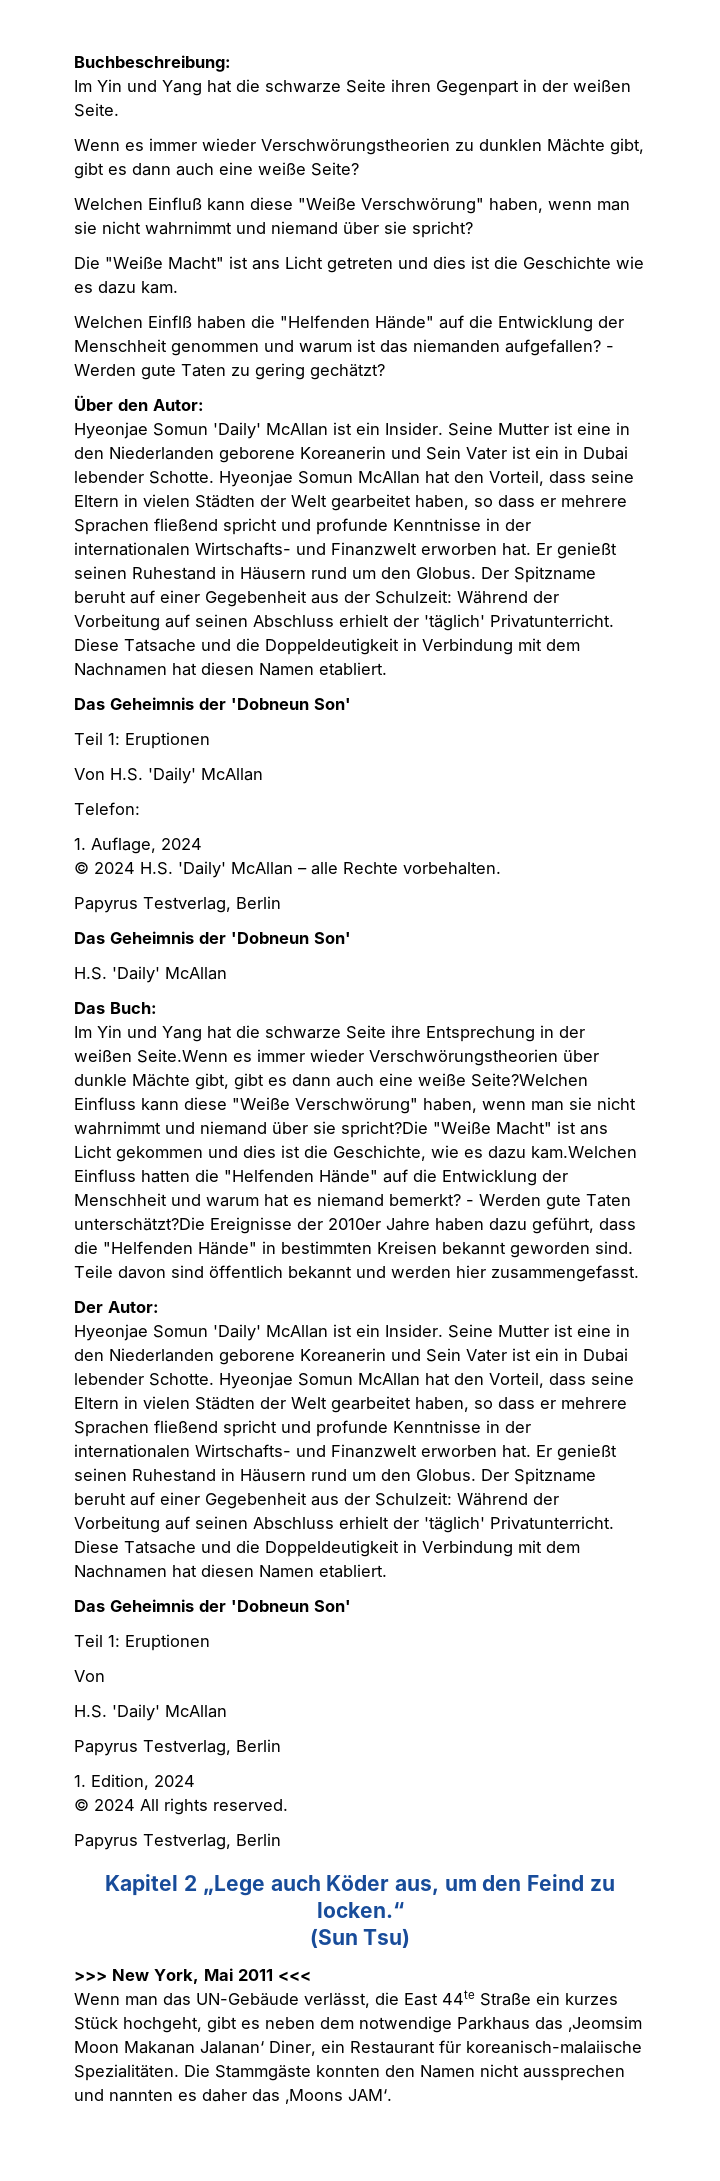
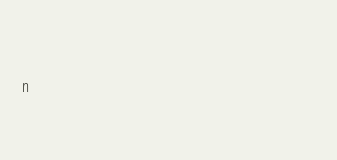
[74,55,231,72] [74,79,631,96] [74,103,119,117] [74,138,644,155] [74,162,359,179] [74,197,630,214] [74,221,473,238] [74,256,644,273] [74,281,178,294] [74,315,624,332] [74,339,614,356] [74,363,385,380] [74,395,204,411] [74,422,630,439] [74,446,628,463] [74,470,634,487] [74,494,627,511] [74,518,531,535] [74,542,617,559] [74,566,596,583] [74,590,559,607] [74,614,614,631] [74,638,580,655] [74,662,387,676] [74,697,351,710] [74,732,210,749] [74,767,263,784] [74,802,140,815] [74,837,202,854] [74,861,501,878] [74,896,281,913] [74,931,351,944] [74,966,227,983] [74,1002,157,1014] [74,1025,585,1042] [74,1049,599,1066] [74,1073,588,1090] [74,1097,636,1114] [74,1121,608,1138] [74,1145,637,1162] [74,1169,568,1186] [74,1193,631,1210] [74,1217,636,1234] [74,1241,633,1258] [74,1265,639,1282] [74,1301,159,1313] [74,1324,630,1341] [74,1348,628,1365] [74,1372,634,1389] [74,1396,627,1413] [74,1420,531,1437] [74,1444,617,1461] [74,1468,596,1485] [74,1492,559,1509] [74,1516,614,1533] [74,1540,580,1557] [74,1564,387,1578] [74,1599,351,1612] [74,1634,210,1651] [74,1670,105,1682] [74,1704,227,1721] [74,1739,281,1756] [74,1774,195,1790] [74,1798,288,1815] [74,1833,281,1850] [105,1874,615,1896] [316,1902,404,1918] [309,1928,411,1948] [74,1968,311,1984] [74,1990,618,2008] [74,2016,642,2033] [74,2040,642,2056] [74,2064,625,2081] [74,2089,392,2104] Buchbeschreibung: // Im Yin und Yang hat die schwarze Seite ihren Gegenpart in der weißen Seite. // Wenn es immer wieder Verschwörungstheorien zu dunklen Mächte gibt, gibt es dann auch eine weiße Seite? // Welchen Einfluß kann diese "Weiße Verschwörung" haben, wenn man sie nicht wahrnimmt und niemand über sie spricht? // Die "Weiße Macht" ist ans Licht getreten und dies ist die Geschichte wie es dazu kam. // Welchen Einflß haben die "Helfenden Hände" auf die Entwicklung der Menschheit genommen und warum ist das niemanden aufgefallen? - Werden gute Taten zu gering gechätzt? // Über den Autor: // Hyeonjae Somun 'Daily' McAllan ist ein Insider. Seine Mutter ist eine in den Niederlanden geborene Koreanerin und Sein Vater ist ein in Dubai lebender Schotte. Hyeonjae Somun McAllan hat den Vorteil, dass seine Eltern in vielen Städten der Welt gearbeitet haben, so dass er mehrere Sprachen fließend spricht und profunde Kenntnisse in der internationalen Wirtschafts- und Finanzwelt erworben hat. Er genießt seinen Ruhestand in Häusern rund um den Globus. Der Spitzname beruht auf einer Gegebenheit aus der Schulzeit: Während der Vorbeitung auf seinen Abschluss erhielt der 'täglich' Privatunterricht. Diese Tatsache und die Doppeldeutigkeit in Verbindung mit dem Nachnamen hat diesen Namen etabliert. // Das Geheimnis der 'Dobneun Son' // Teil 1: Eruptionen // Von H.S. 'Daily' McAllan // Telefon: // 1. Auflage, 2024 // © 2024 H.S. 'Daily' McAllan – alle Rechte vorbehalten. // Papyrus Testverlag, Berlin // Das Geheimnis der 'Dobneun Son' // H.S. 'Daily' McAllan // Das Buch: // Im Yin und Yang hat die schwarze Seite ihre Entsprechung in der weißen Seite.Wenn es immer wieder Verschwörungstheorien über dunkle Mächte gibt, gibt es dann auch eine weiße Seite?Welchen Einfluss kann diese "Weiße Verschwörung" haben, wenn man sie nicht wahrnimmt und niemand über sie spricht?Die "Weiße Macht" ist ans Licht gekommen und dies ist die Geschichte, wie es dazu kam.Welchen Einfluss hatten die "Helfenden Hände" auf die Entwicklung der Menschheit und warum hat es niemand bemerkt? - Werden gute Taten unterschätzt?Die Ereignisse der 2010er Jahre haben dazu geführt, dass die "Helfenden Hände" in bestimmten Kreisen bekannt geworden sind. Teile davon sind öffentlich bekannt und werden hier zusammengefasst. // Der Autor: // Hyeonjae Somun 'Daily' McAllan ist ein Insider. Seine Mutter ist eine in den Niederlanden geborene Koreanerin und Sein Vater ist ein in Dubai lebender Schotte. Hyeonjae Somun McAllan hat den Vorteil, dass seine Eltern in vielen Städten der Welt gearbeitet haben, so dass er mehrere Sprachen fließend spricht und profunde Kenntnisse in der internationalen Wirtschafts- und Finanzwelt erworben hat. Er genießt seinen Ruhestand in Häusern rund um den Globus. Der Spitzname beruht auf einer Gegebenheit aus der Schulzeit: Während der Vorbeitung auf seinen Abschluss erhielt der 'täglich' Privatunterricht. Diese Tatsache und die Doppeldeutigkeit in Verbindung mit dem Nachnamen hat diesen Namen etabliert. // Das Geheimnis der 'Dobneun Son' // Teil 1: Eruptionen // Von // H.S. 'Daily' McAllan // Papyrus Testverlag, Berlin // 1. Edition, 2024 // © 2024 All rights reserved. // Papyrus Testverlag, Berlin // Kapitel 2 „Lege auch Köder aus, um den Feind zu locken.“ // (Sun Tsu) // >>> New York, Mai 2011 <<< // Wenn man das UN-Gebäude verlässt, die East 44te Straße ein kurzes Stück hochgeht, gibt es neben dem notwendige Parkhaus das ‚Jeomsim Moon Makanan Jalanan‘ Diner, ein Restaurant für koreanisch-malaiische Spezialitäten. Die Stammgäste konnten den Namen nicht aussprechen und nannten es daher das ‚Moons JAM‘. -> [22,83,29,92] n

